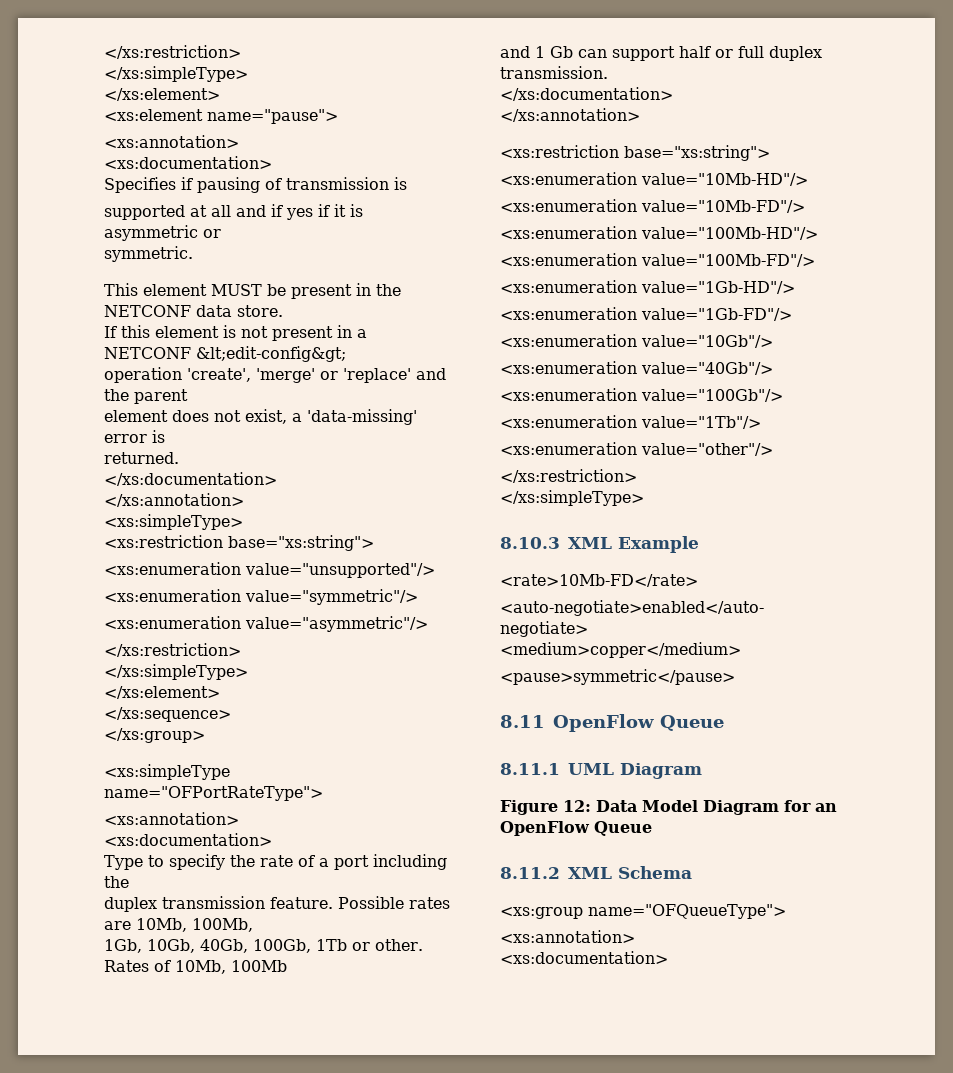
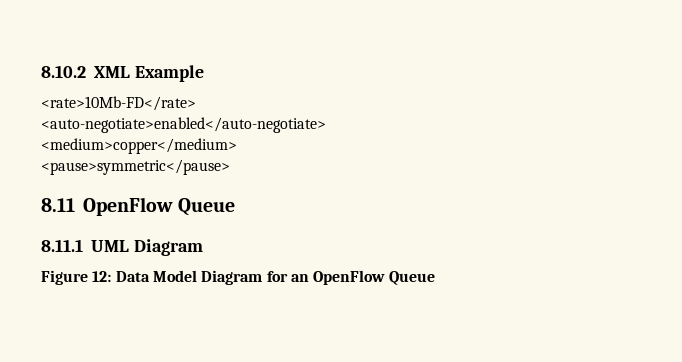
[104,45,241,59] [104,66,248,82] [104,88,220,101] [104,109,338,124] [104,135,239,148] [104,156,272,169] [104,177,407,193] [104,204,363,220] [104,225,221,241] [104,246,193,262] [104,283,401,299] [104,305,283,317] [104,325,367,341] [104,346,346,362] [104,367,446,383] [104,389,188,404] [104,409,417,425] [104,430,165,443] [104,452,179,464] [104,472,277,486] [104,493,244,507] [104,514,243,530] [104,535,374,551] [104,562,435,578] [104,589,418,605] [104,616,428,632] [104,643,241,657] [104,664,248,680] [104,686,220,699] [104,707,231,722] [104,728,205,743] [104,764,230,780] [104,786,323,801] [104,812,239,825] [104,833,272,846] [104,854,447,870] [104,876,129,888] [104,896,450,912] [104,918,253,932] [104,939,423,953] [104,960,287,974] [500,46,822,61] [500,66,608,79] [500,87,673,101] [500,108,640,122] [500,145,770,161] [500,172,808,186] [500,199,805,213] [500,226,818,240] [500,253,815,267] [500,280,795,294] [500,307,792,321] [500,334,773,348] [500,361,773,375] [500,388,783,402] [500,415,761,429] [500,442,773,456] [500,469,637,483] [500,490,644,506] [500,537,560,549] </xs:restriction> // </xs:simpleType> // </xs:element> // <xs:element name="pause"> // <xs:annotation> // <xs:documentation> // Specifies if pausing of transmission is // supported at all and if yes if it is asymmetric or // symmetric. // This element MUST be present in the NETCONF data store. // If this element is not present in a NETCONF &lt;edit-config&gt; // operation 'create', 'merge' or 'replace' and the parent // element does not exist, a 'data-missing' error is // returned. // </xs:documentation> // </xs:annotation> // <xs:simpleType> // <xs:restriction base="xs:string"> // <xs:enumeration value="unsupported"/> // <xs:enumeration value="symmetric"/> // <xs:enumeration value="asymmetric"/> // </xs:restriction> // </xs:simpleType> // </xs:element> // </xs:sequence> // </xs:group> // <xs:simpleType name="OFPortRateType"> // <xs:annotation> // <xs:documentation> // Type to specify the rate of a port including the // duplex transmission feature. Possible rates are 10Mb, 100Mb, // 1Gb, 10Gb, 40Gb, 100Gb, 1Tb or other. Rates of 10Mb, 100Mb // and 1 Gb can support half or full duplex transmission. // </xs:documentation> // </xs:annotation> // <xs:restriction base="xs:string"> // <xs:enumeration value="10Mb-HD"/> // <xs:enumeration value="10Mb-FD"/> // <xs:enumeration value="100Mb-HD"/> // <xs:enumeration value="100Mb-FD"/> // <xs:enumeration value="1Gb-HD"/> // <xs:enumeration value="1Gb-FD"/> // <xs:enumeration value="10Gb"/> // <xs:enumeration value="40Gb"/> // <xs:enumeration value="100Gb"/> // <xs:enumeration value="1Tb"/> // <xs:enumeration value="other"/> // </xs:restriction> // </xs:simpleType> // 8.10.3 -> [41,65,86,78] 8.10.2
[500,866,692,879] [500,904,786,919] [500,930,635,943] [500,951,668,964] // 8.11.2 XML Schema // <xs:group name="OFQueueType"> // <xs:annotation> // <xs:documentation> -> (435, 278) none

